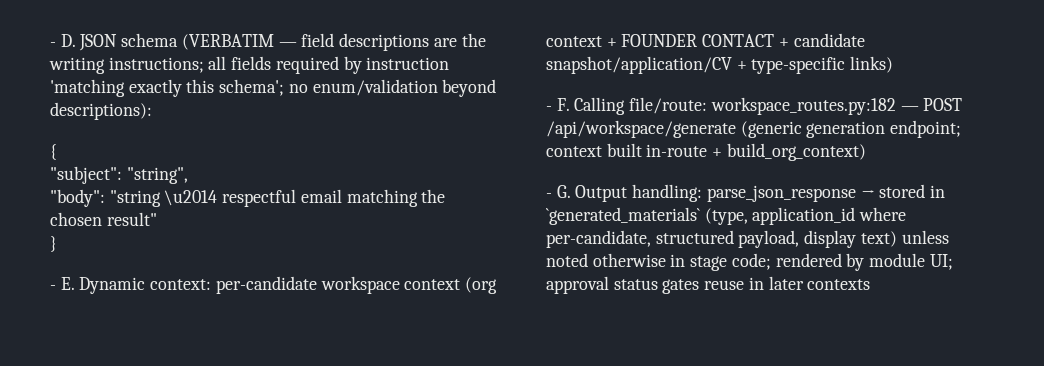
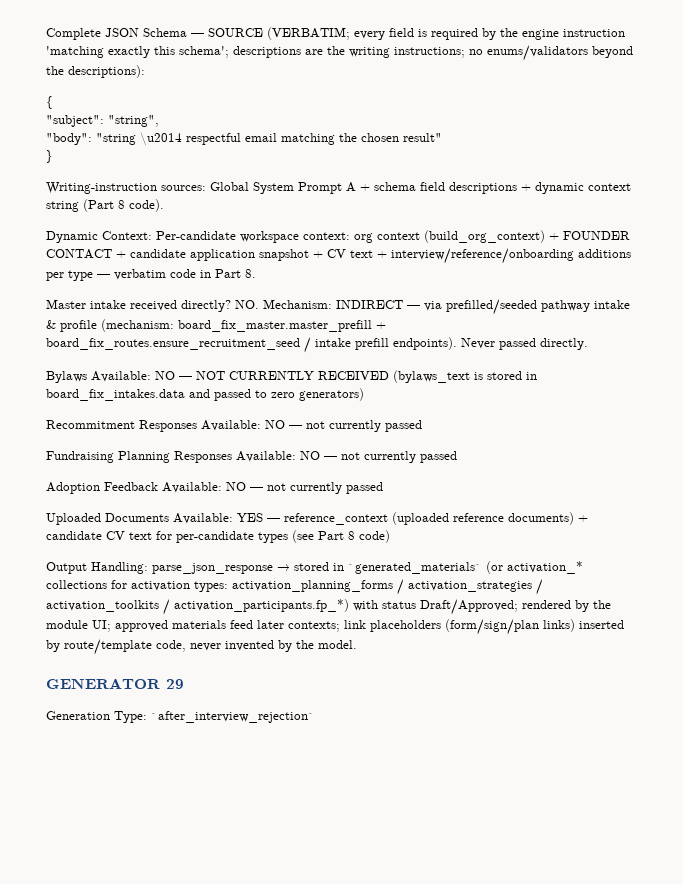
[50,33,335,51] - D. JSON schema (VERBATIM — field -> [46,27,625,40] [46,46,229,58] Complete JSON Schema — SOURCE (VERBATIM; every field is required by the engine instruction 'matching exactly this schema';
[208,56,450,74] [50,79,497,97] all fields required by instruction 'matching exactly this schema'; no enum/validation beyond -> [469,45,633,61] [46,66,64,75] no enums/validators beyond the
[50,276,498,294] [546,36,602,47] - E. Dynamic context: per-candidate workspace context (org context -> [46,182,631,194] [46,199,164,212] [46,230,545,243] Writing-instruction sources: Global System Prompt A + schema field descriptions + dynamic context string (Part 8 code). // Dynamic Context: Per-candidate workspace context: org context (build_org_context)
[546,56,894,74] [546,97,963,115] [546,120,962,138] [546,143,866,161] [546,184,703,202] snapshot/application/CV + type-specific links) // - F. Calling file/route: workspace_routes.py:182 — POST /api/workspace/generate (generic generation endpoint; context built in-route + build_org_context) // - G. Output handling: -> [190,248,631,264] [46,269,256,281] [46,299,630,315] [46,319,386,332] [46,337,588,353] [46,370,537,383] [46,388,364,401] [46,420,422,432] [46,451,457,463] [46,482,383,494] [46,512,588,525] [46,530,390,543] [46,562,148,574] application snapshot + CV text + interview/reference/onboarding additions per type — verbatim code in Part 8. // Master intake received directly? NO. Mechanism: INDIRECT — via prefilled/seeded pathway intake & profile (mechanism: board_fix_master.master_prefill + board_fix_routes.ensure_recruitment_seed / intake prefill endpoints). Never passed directly. // Bylaws Available: NO — NOT CURRENTLY RECEIVED (bylaws_text is stored in board_fix_intakes.data and passed to zero generators) // Recommitment Responses Available: NO — not currently passed // Fundraising Planning Responses Available: NO — not currently passed // Adoption Feedback Available: NO — not currently passed // Uploaded Documents Available: YES — reference_context (uploaded reference documents) + candidate CV text for per-candidate types (see Part 8 code) // Output Handling:
[704,207,907,225] [546,230,949,248] [546,253,771,271] (type, application_id where per-candidate, structured payload, display text) unless noted otherwise in stage code; -> [486,561,583,574] [46,579,543,595] [46,599,518,615] (or activation_* collections for activation types: activation_planning_forms / activation_strategies / activation_toolkits / activation_participants.fp_*) with status Draft/Approved;
(865, 262) none -> [593,600,611,609] the
[546,276,871,294] approval status gates reuse in later contexts -> [115,619,624,635] [46,639,357,655] [46,678,184,689] [46,711,315,723] approved materials feed later contexts; link placeholders (form/sign/plan links) inserted by route/template code, never invented by the model. // GENERATOR 29 // Generation Type: `after_interview_rejection`

